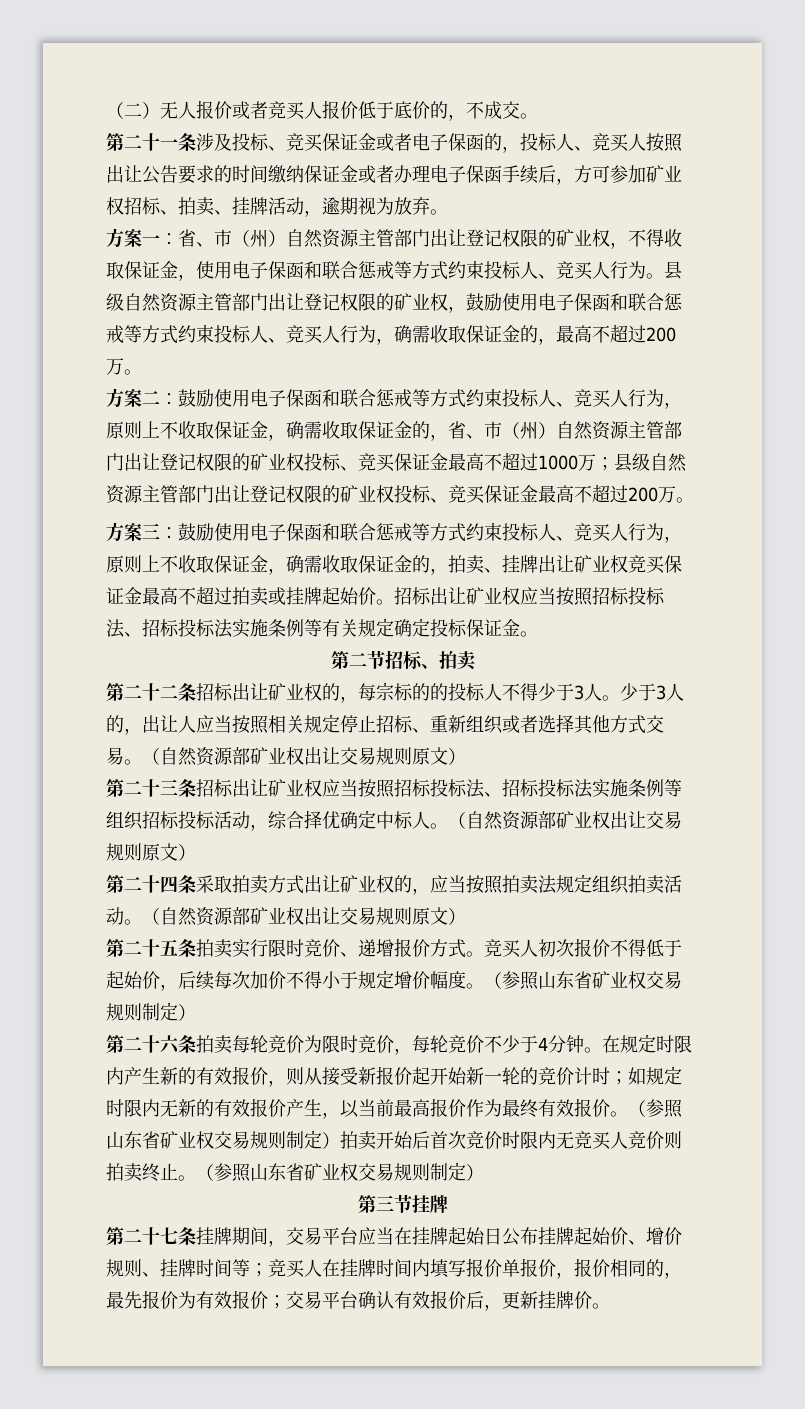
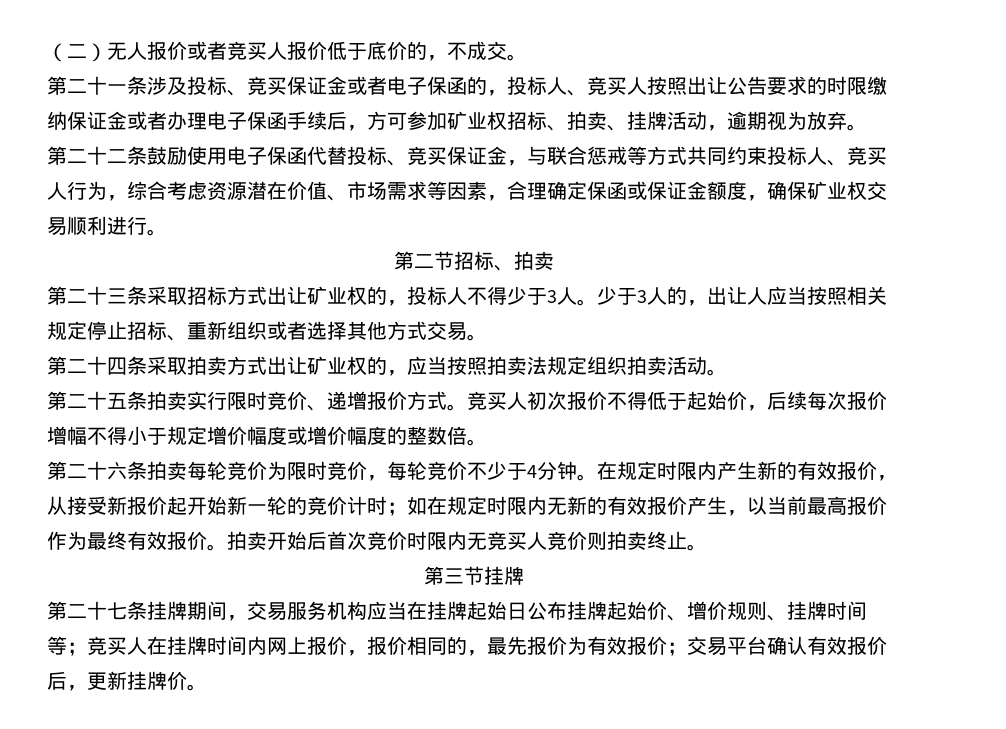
[250,165,268,183] 间 -> [847,77,867,95] 限
[106,228,682,249] [106,261,682,281] [106,293,683,313] [106,324,676,345] [106,358,142,375] [106,388,682,409] [106,421,682,441] [106,452,687,472] [106,484,694,504] [106,522,682,543] [106,555,682,575] [106,586,665,606] [106,618,520,638] 方案一：省、市（州）自然资源主管部门出让登记权限的矿业权，不得收取保证金，使用电子保函和联合惩戒等方式约束投标人、竞买人行为。县级自然资源主管部门出让登记权限的矿业权，鼓励使用电子保函和联合惩戒等方式约束投标人、竞买人行为，确需收取保证金的，最高不超过200万。 // 方案二：鼓励使用电子保函和联合惩戒等方式约束投标人、竞买人行为，原则上不收取保证金，确需收取保证金的，省、市（州）自然资源主管部门出让登记权限的矿业权投标、竞买保证金最高不超过1000万；县级自然资源主管部门出让登记权限的矿业权投标、竞买保证金最高不超过200万。 // 方案三：鼓励使用电子保函和联合惩戒等方式约束投标人、竞买人行为，原则上不收取保证金，确需收取保证金的，拍卖、挂牌出让矿业权竞买保证金最高不超过拍卖或挂牌起始价。招标出让矿业权应当按照招标投标法、招标投标法实施条例等有关规定确定投标保证金 -> [47,146,887,166] [47,181,887,201] [47,216,147,236] 第二十二条鼓励使用电子保函代替投标、竞买保证金，与联合惩戒等方式共同约束投标人、竞买人行为，综合考虑资源潜在价值、市场需求等因素，合理确定保函或保证金额度，确保矿业权交易顺利进行
[160,682,448,703] 二条招标出让矿业权的，每宗标的的 -> [107,286,407,306] 三条采取招标方式出让矿业权的，
[142,747,466,766] [106,779,682,798] [106,810,682,831] [106,843,196,861] （自然资源部矿业权出让交易规则原文） // 第二十三条招标出让矿业权应当按照招标投标法、招标投标法实施条例等组织招标投标活动，综合择优确定中标人。（自然资源部矿业权出让交易规则原文） -> (487, 337) none
[142,907,466,926] （自然资源部矿业权出让交易规则原文） -> (727, 372) none
[250,971,286,989] 加价 -> [847,391,887,410] [47,426,87,445] 报价增幅
[466,971,682,990] [106,1002,196,1021] 。（参照山东省矿业权交易规则制定） -> [287,426,487,446] 或增价幅度的整数倍。
[286,1067,304,1085] 则 -> (897, 478) none
(646, 1076) none -> [427,496,447,515] 在
[628,1099,683,1118] [106,1130,340,1149] （参照山东省矿业权交易规则制定） -> (227, 547) none
[196,1162,484,1182] （参照山东省矿业权交易规则制定） -> (707, 547) none
[322,1227,358,1245] 平台 -> [287,601,367,620] 服务机构
[430,1258,520,1278] 填写报价单 -> [267,637,307,655] 网上

